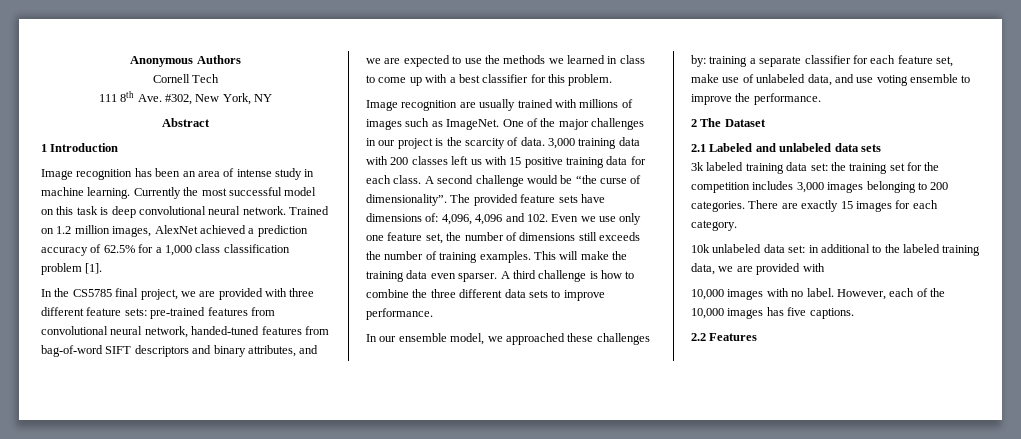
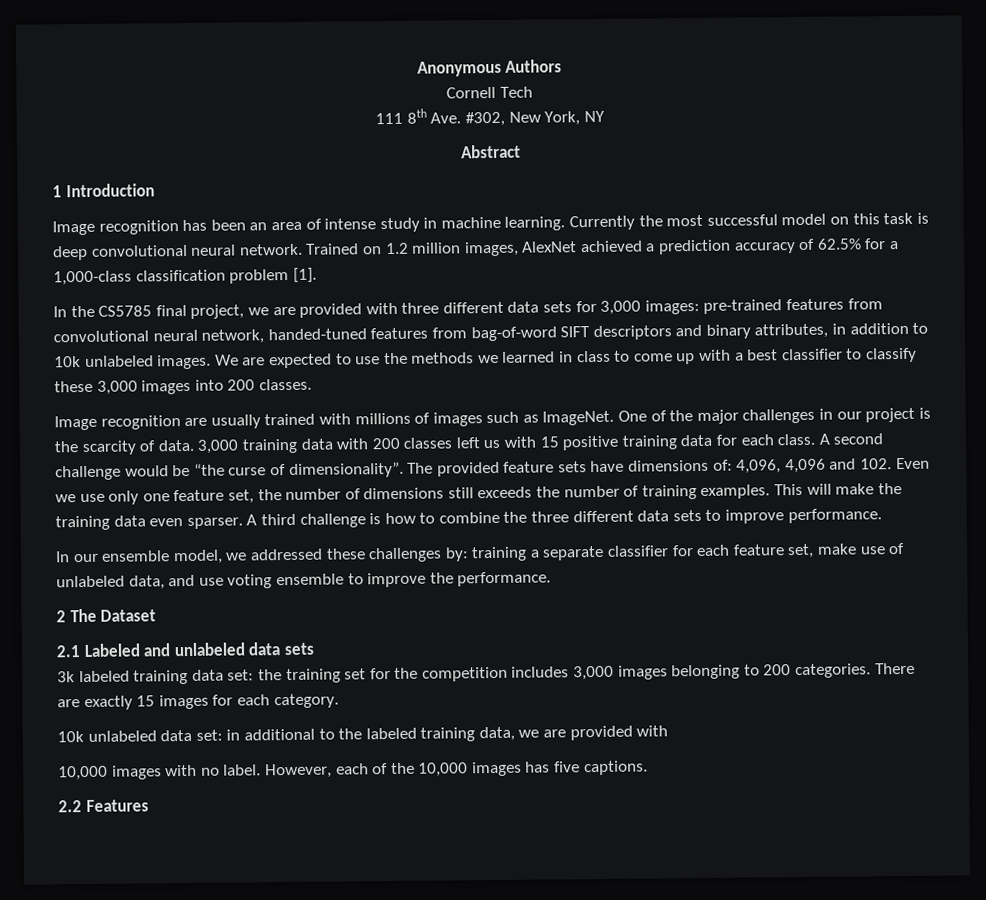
[164,244,221,256] 1,000 class -> [53,270,132,286] 1,000-class
[86,307,147,316] feature sets: -> [507,299,700,315] data sets for 3,000 images:
[299,345,319,354] [366,58,381,64] and we -> [832,322,929,335] [54,354,239,370] in addition to 10k unlabeled images. We
[530,74,613,86] for this problem. -> [846,347,917,363] [54,378,312,395] to classify these 3,000 images into 200 classes.
[505,333,565,345] approached -> [249,548,323,561] addressed

